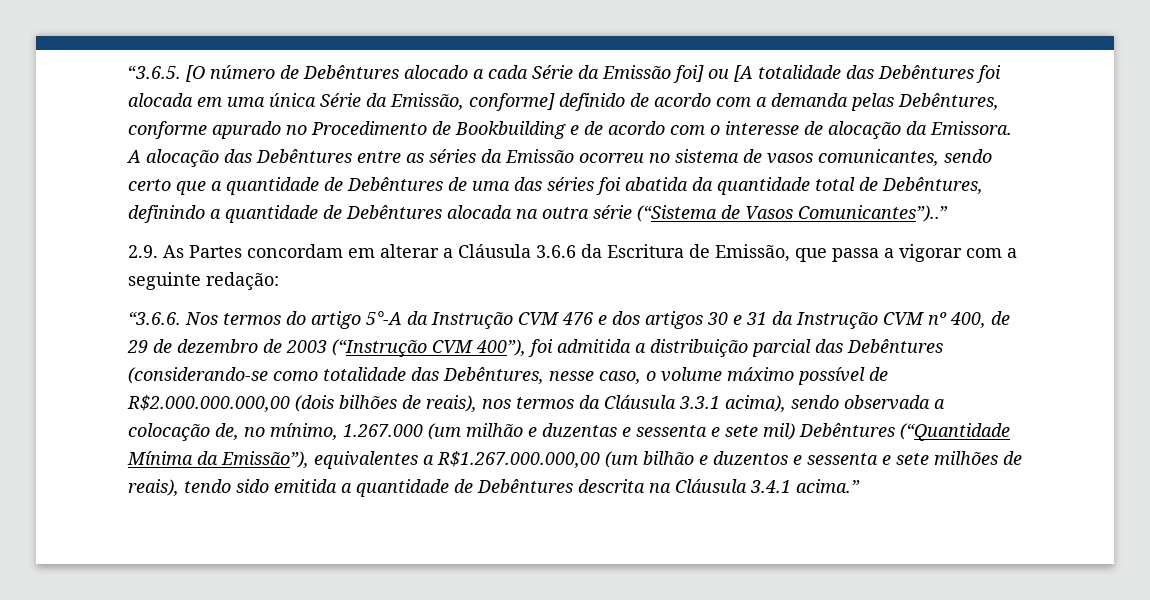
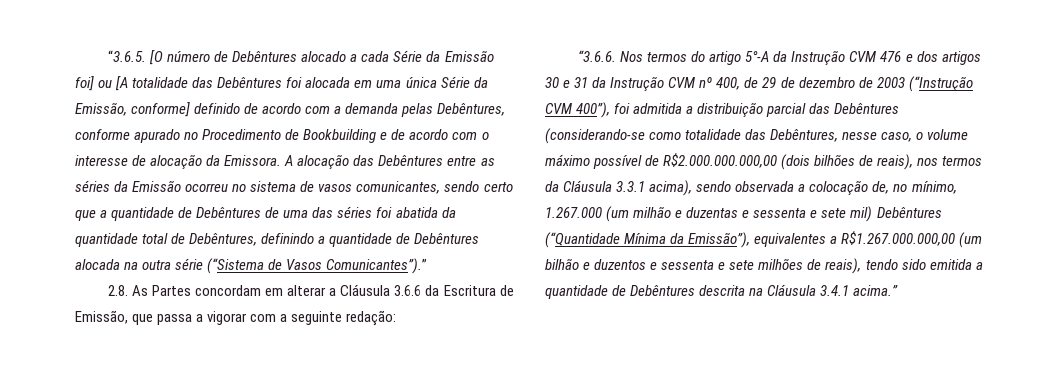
[798,205,948,222] [128,245,158,258] Comunicantes”)..” // 2.9. -> [326,258,428,274] [108,285,129,296] Comunicantes”).” // 2.8.

